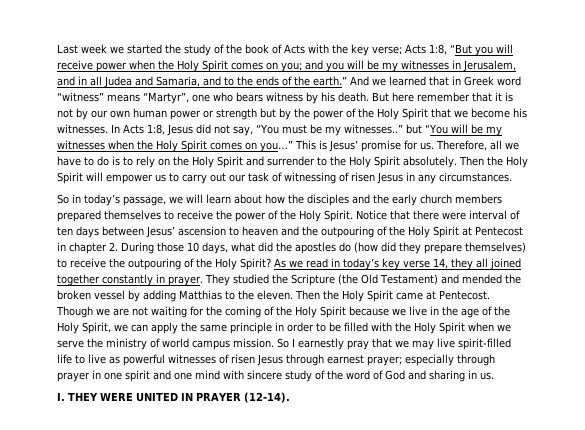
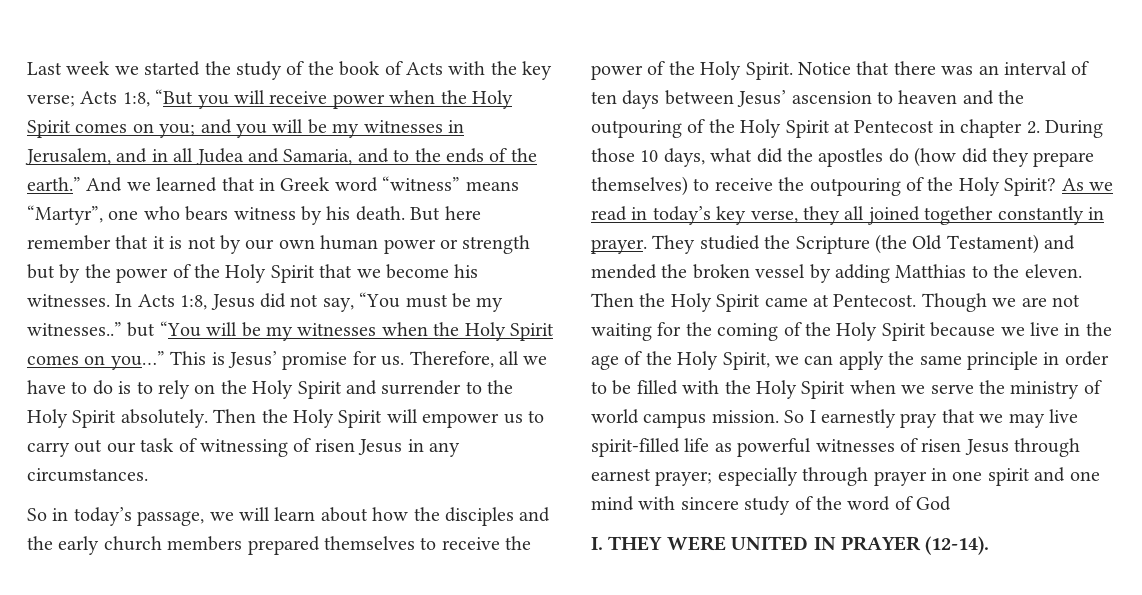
[442,212,466,220] were -> [941,65,999,75] was an
[403,258,448,269] verse 14, -> [750,210,798,223] verse,
[75,354,106,364] to live -> (710, 445) none
[408,370,494,382] and sharing in us. -> (952, 503) none

